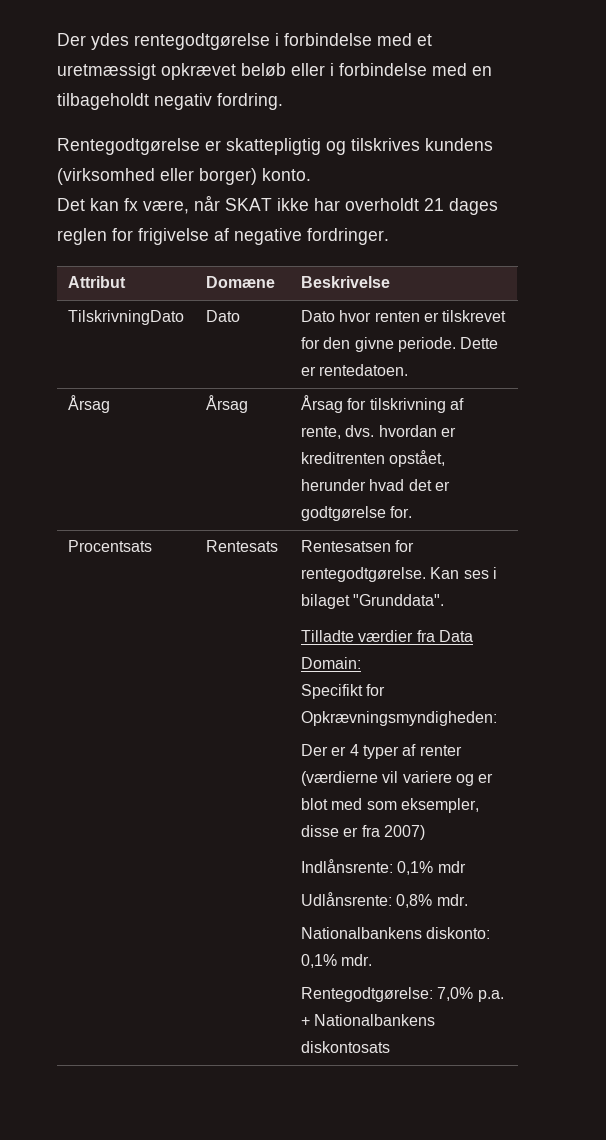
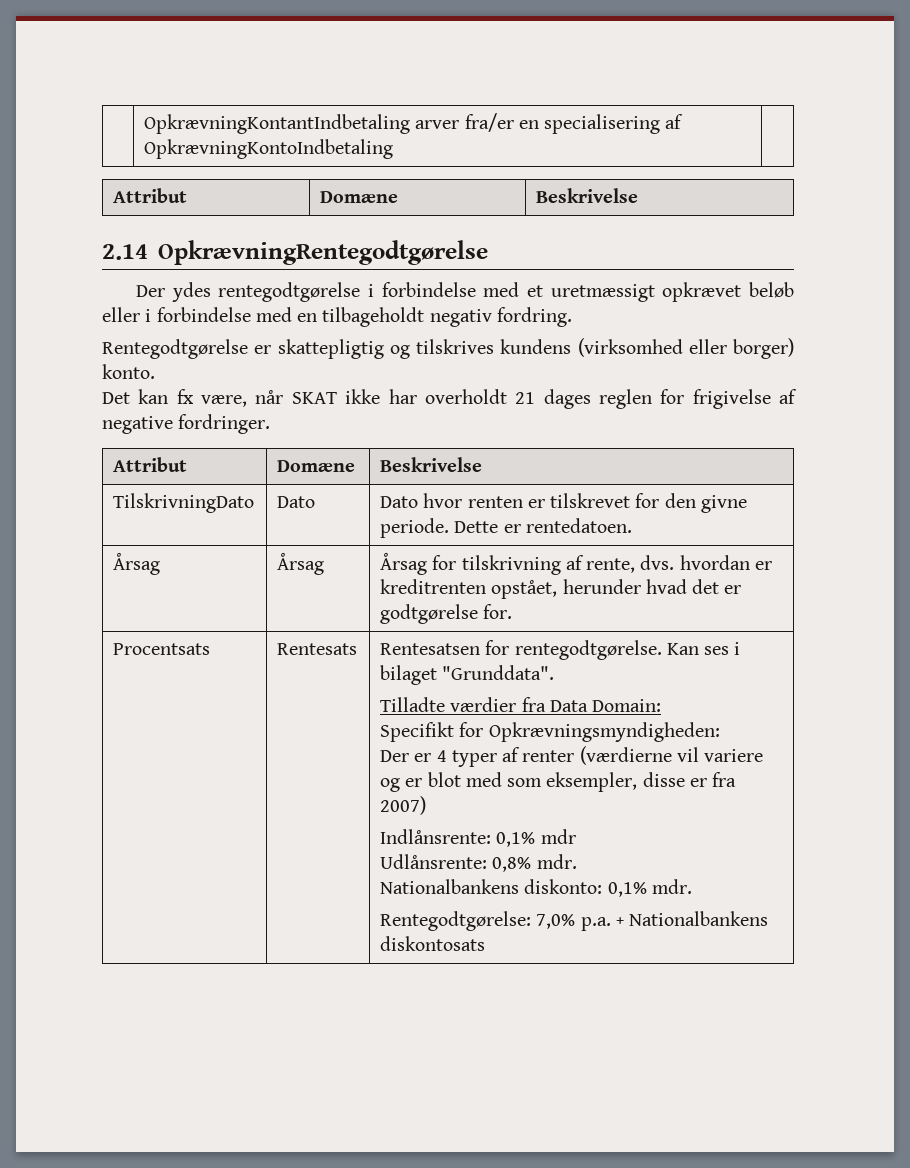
(57, 39) none -> [144,113,684,134] [144,139,394,159] [113,188,188,203] [320,191,399,203] [536,188,639,203] [102,240,488,265] | OpkrævningKontantIndbetaling arver fra/er en specialisering af OpkrævningKontoIndbetaling | // Attribut | Domæne | Beskrivelse // 2.14 OpkrævningRentegodtgørelse //

